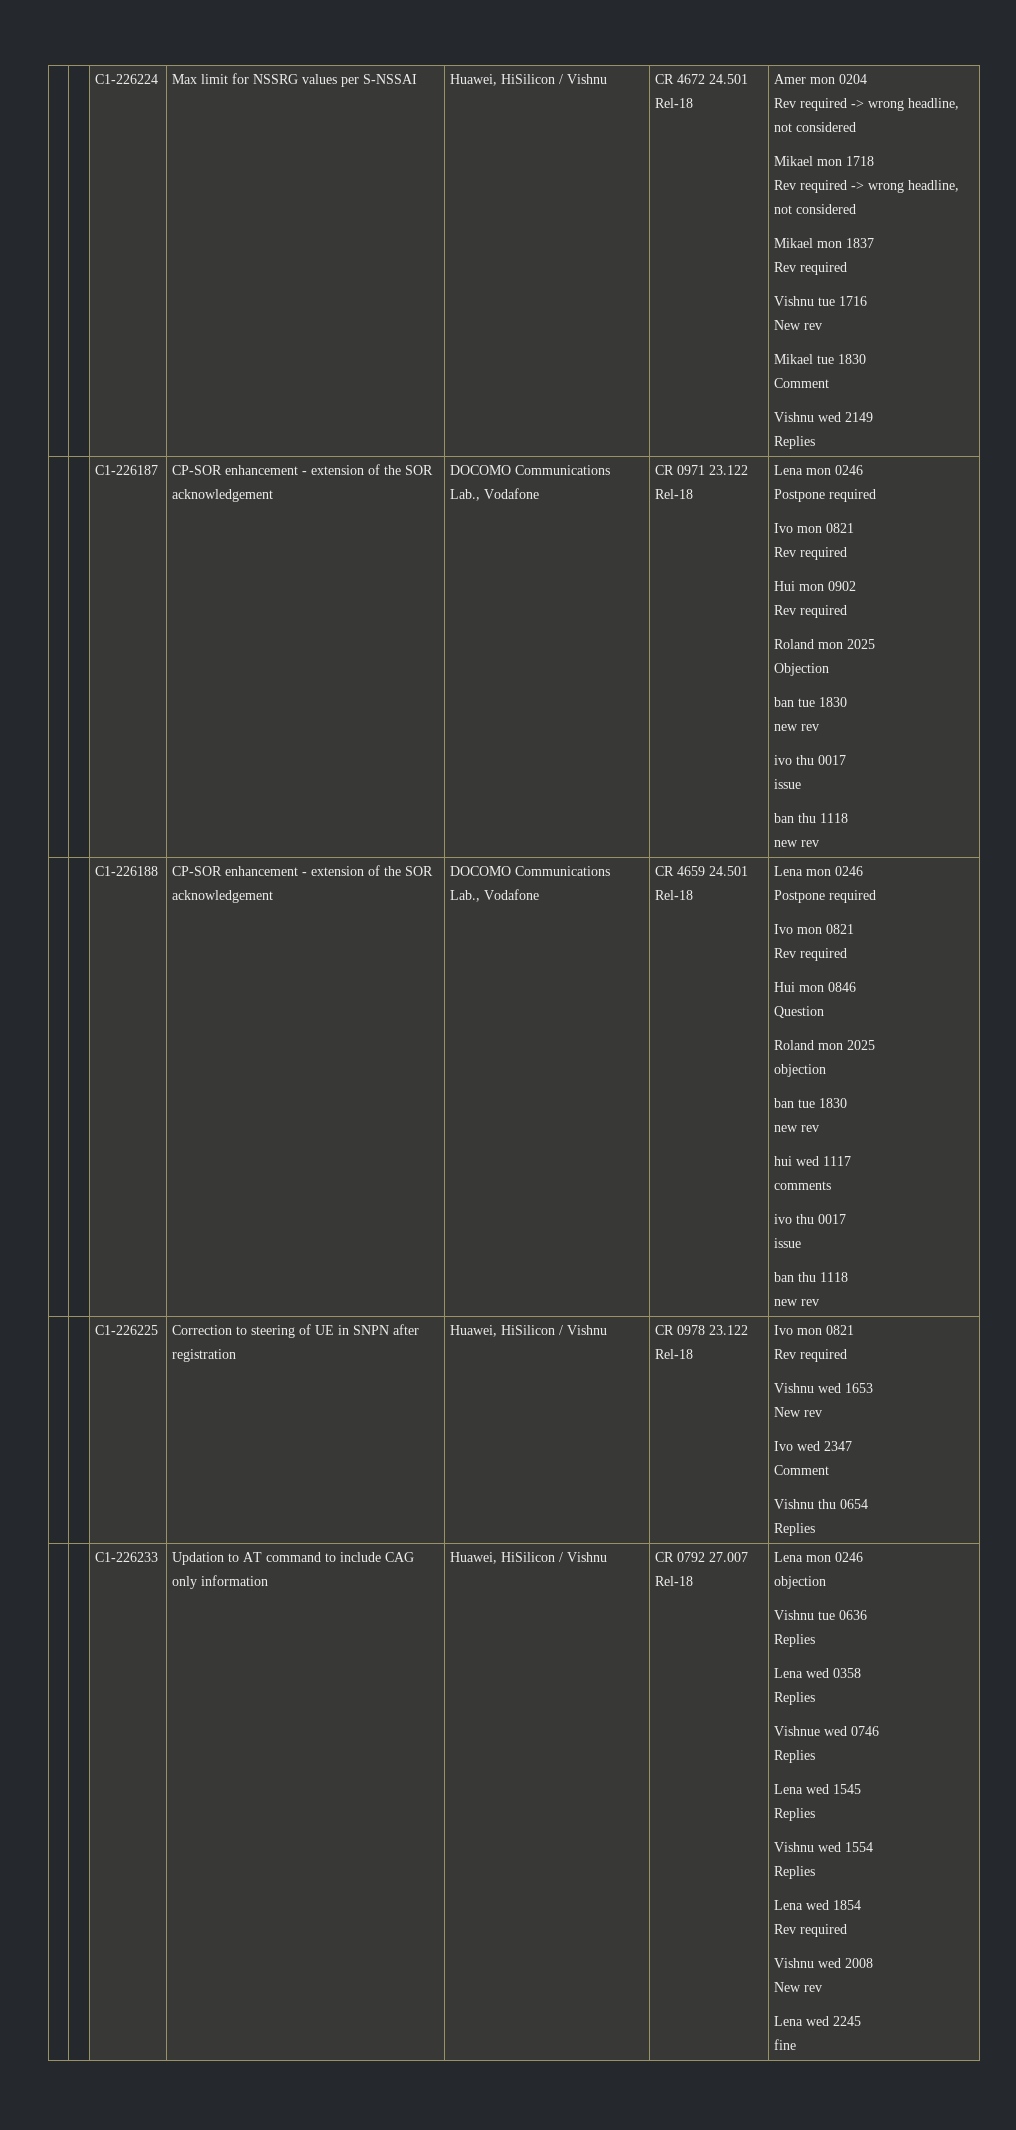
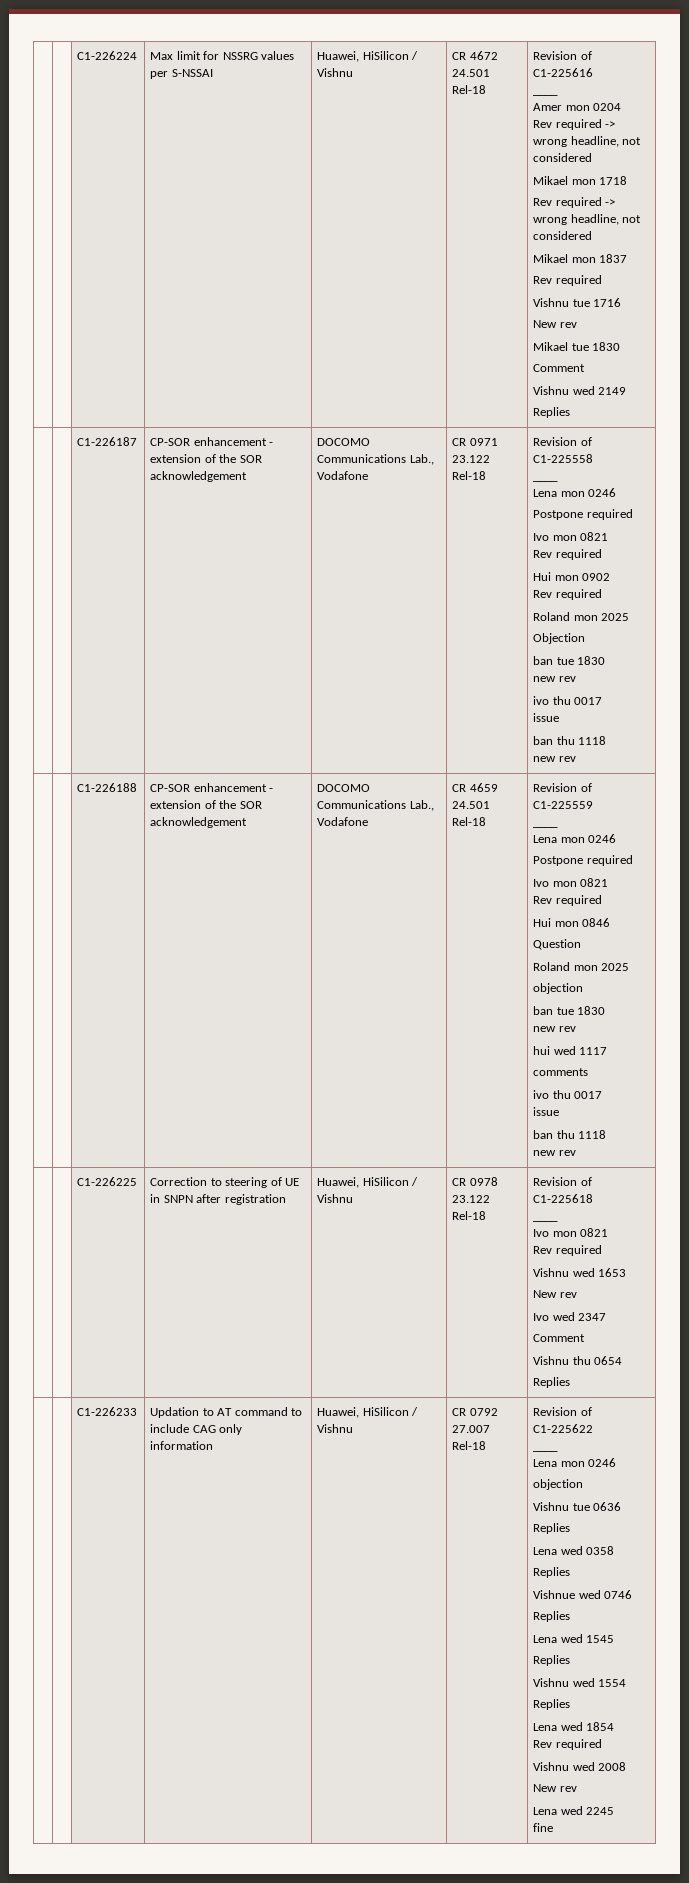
(694, 103) none -> [533,51,592,60] [533,68,594,77] [533,94,559,96] Revision of C1-225616 // ____ //
(694, 494) none -> [533,437,592,446] [533,454,594,463] [533,480,559,482] Revision of C1-225558 // ____ //
(694, 895) none -> [533,783,592,792] [533,801,594,809] [533,826,559,828] Revision of C1-225559 // ____ //
(694, 1354) none -> [533,1177,592,1186] [533,1194,594,1203] [533,1220,559,1222] Revision of C1-225618 // ____ //
(694, 1581) none -> [533,1407,592,1416] [533,1424,594,1433] [533,1450,559,1452] Revision of C1-225622 // ____ //

